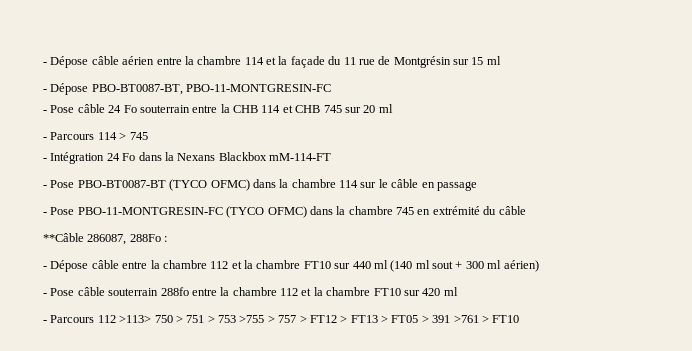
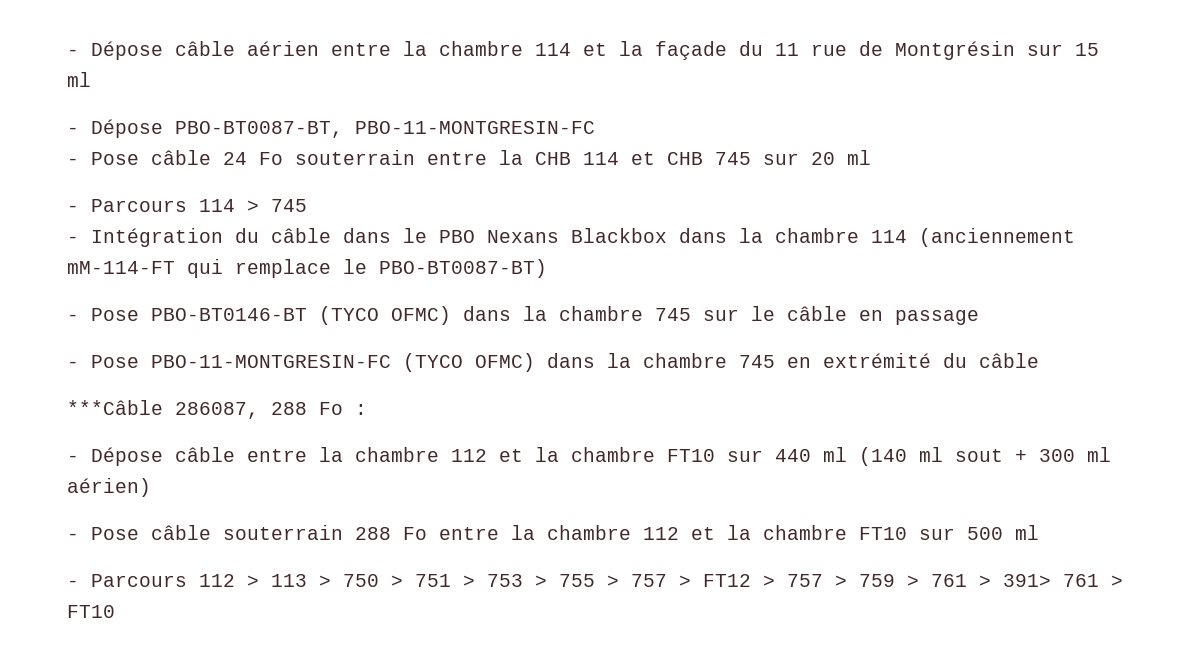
[106,152,331,161] [43,179,358,191] 24 Fo dans la Nexans Blackbox mM-114-FT // - Pose PBO-BT0087-BT (TYCO OFMC) dans la chambre 114 -> [235,228,1075,247] [67,259,547,278] [67,306,691,325] du câble dans le PBO Nexans Blackbox dans la chambre 114 (anciennement mM-114-FT qui remplace le PBO-BT0087-BT) // - Pose PBO-BT0146-BT (TYCO OFMC) dans la chambre 745
[43,233,161,245] **Câble 286087, 288Fo -> [67,400,343,419] ***Câble 286087, 288 Fo
[160,287,441,296] 288fo entre la chambre 112 et la chambre FT10 sur 420 -> [355,525,1003,540] 288 Fo entre la chambre 112 et la chambre FT10 sur 500
[119,315,152,323] >113> -> [247,574,331,587] > 113 >
[239,315,265,323] >755 -> [535,574,595,587] > 755
[350,315,479,323] FT13 > FT05 > 391 >761 -> [787,574,1099,587] 757 > 759 > 761 > 391> 761

